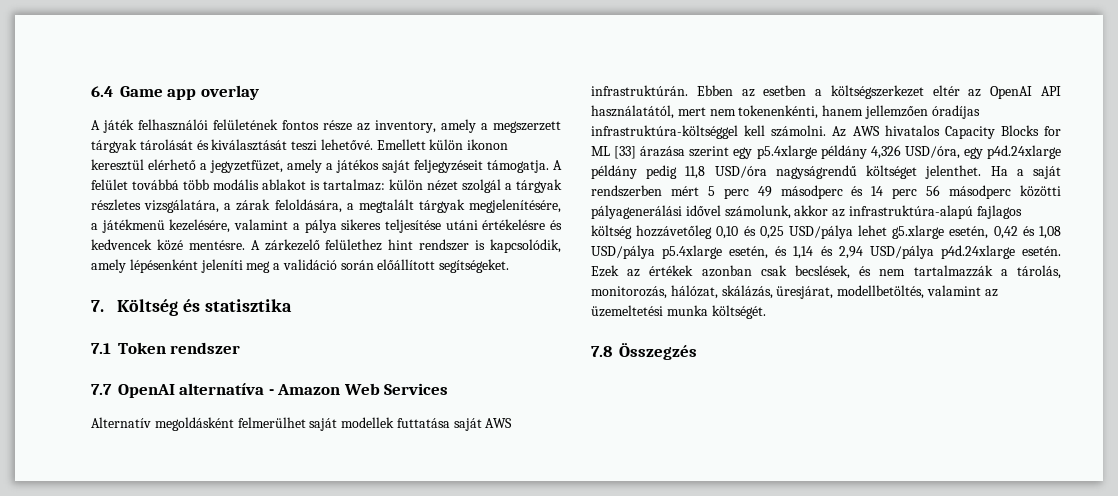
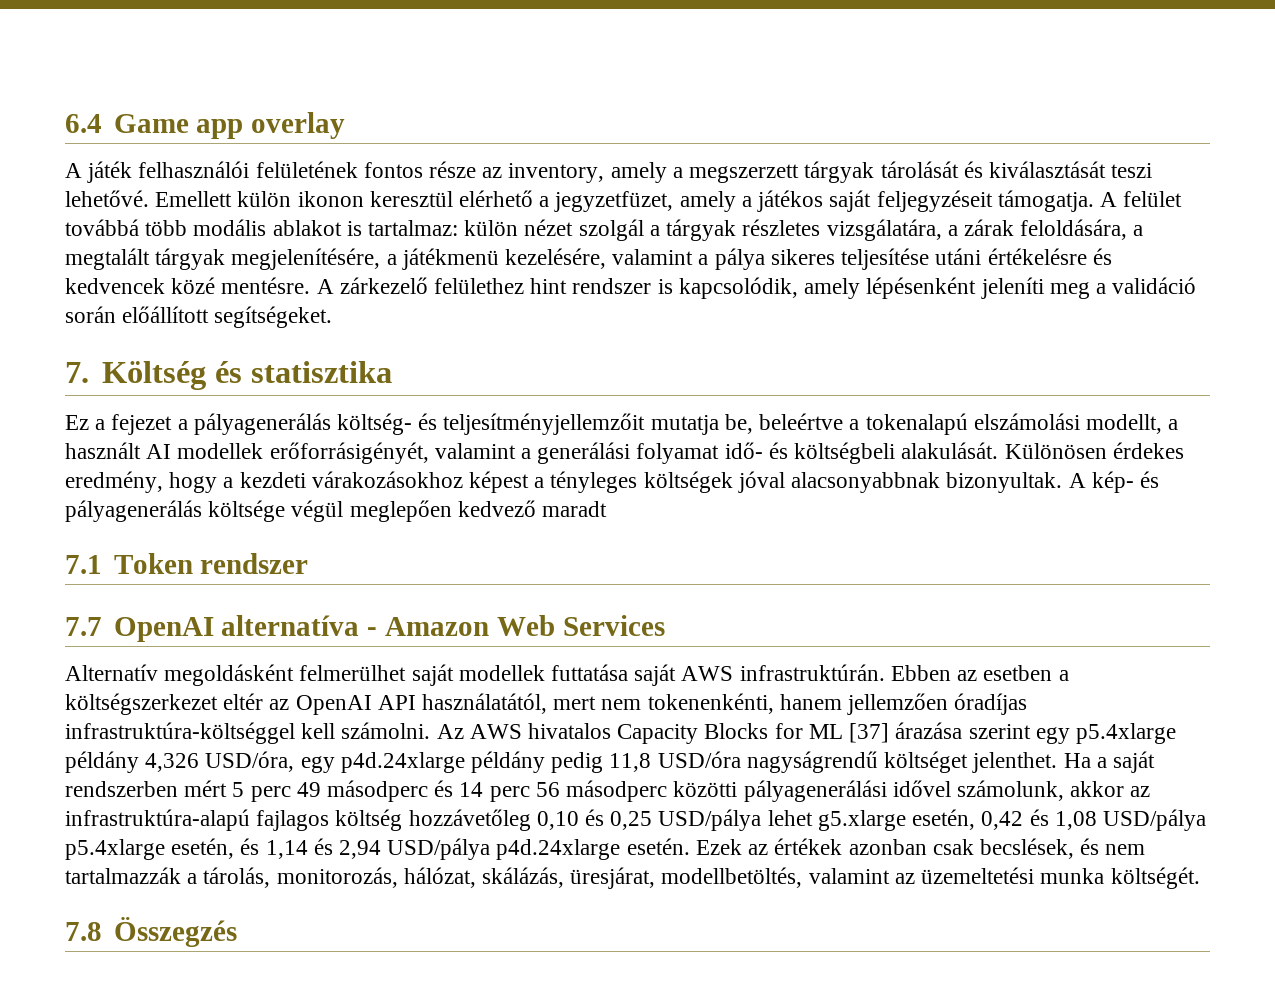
(292, 305) none -> [65,413,1179,435] [65,442,1184,464] [65,471,1159,493] [65,500,608,522] // Ez a fejezet a pályagenerálás költség- és teljesítményjellemzőit mutatja be, beleértve a tokenalapú elszámolási modellt, a használt AI modellek erőforrásigényét, valamint a generálási folyamat idő- és költségbeli alakulását. Különösen érdekes eredmény, hogy a kezdeti várakozásokhoz képest a tényleges költségek jóval alacsonyabbnak bizonyultak. A kép- és pályagenerálás költsége végül meglepően kedvező maradt
[614,146,637,159] [33] -> [849,723,890,743] [37]

